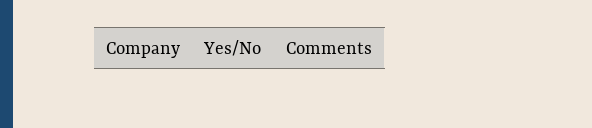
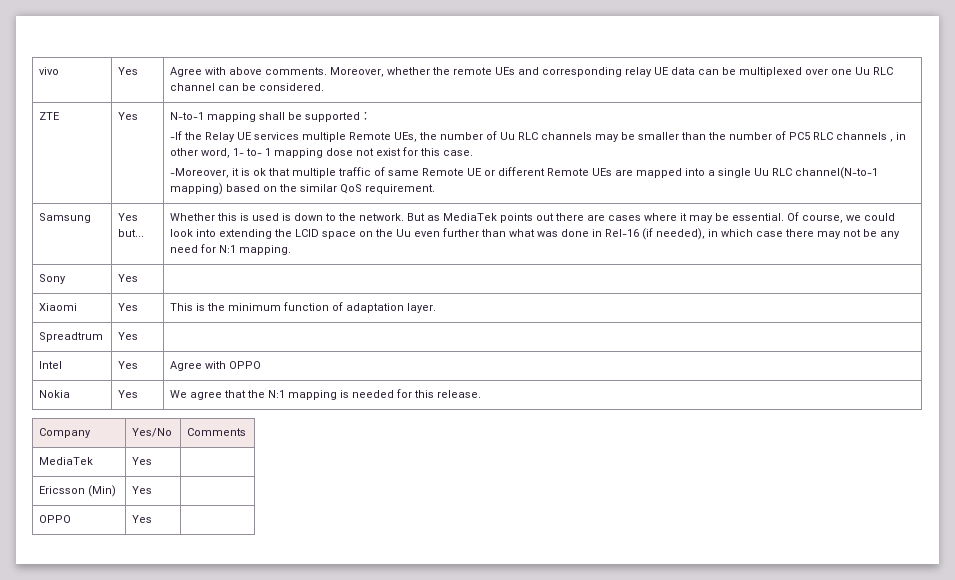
[105,42,180,58] [202,40,261,56] [285,42,372,54] Company | Yes/No | Comments -> [39,67,60,75] [118,67,139,75] [170,67,894,77] [170,83,325,91] [39,112,60,120] [118,112,139,120] [170,112,372,122] [170,131,907,142] [170,147,474,158] [170,167,879,179] [170,183,436,195] [39,213,92,223] [118,213,139,221] [118,229,145,237] [170,212,896,223] [170,228,901,240] [170,244,292,255] [39,274,67,284] [118,274,139,282] [39,303,78,311] [118,303,139,311] [170,302,437,313] [39,332,104,342] [118,332,139,340] [39,361,63,369] [118,361,139,369] [170,361,262,371] [39,390,71,398] [118,390,139,398] [170,389,482,400] [39,428,92,438] [132,428,173,437] [187,428,247,436] [39,457,94,465] [132,457,153,465] [39,485,117,497] [132,486,153,494] [39,515,72,523] [132,515,153,523] vivo | Yes | Agree with above comments. Moreover, whether the remote UEs and corresponding relay UE data can be multiplexed over one Uu RLC channel can be considered. // ZTE | Yes | N-to-1 mapping shall be supported： // -If the Relay UE services multiple Remote UEs, the number of Uu RLC channels may be smaller than the number of PC5 RLC channels , in other word, 1- to- 1 mapping dose not exist for this case. // -Moreover, it is ok that multiple traffic of same Remote UE or different Remote UEs are mapped into a single Uu RLC channel(N-to-1 mapping) based on the similar QoS requirement. // Samsung | Yes but… | Whether this is used is down to the network. But as MediaTek points out there are cases where it may be essential. Of course, we could look into extending the LCID space on the Uu even further than what was done in Rel-16 (if needed), in which case there may not be any need for N:1 mapping. // Sony | Yes | // Xiaomi | Yes | This is the minimum function of adaptation layer. // Spreadtrum | Yes | // Intel | Yes | Agree with OPPO // Nokia | Yes | We agree that the N:1 mapping is needed for this release. // Company | Yes/No | Comments // MediaTek | Yes | // Ericsson (Min) | Yes | // OPPO | Yes |

